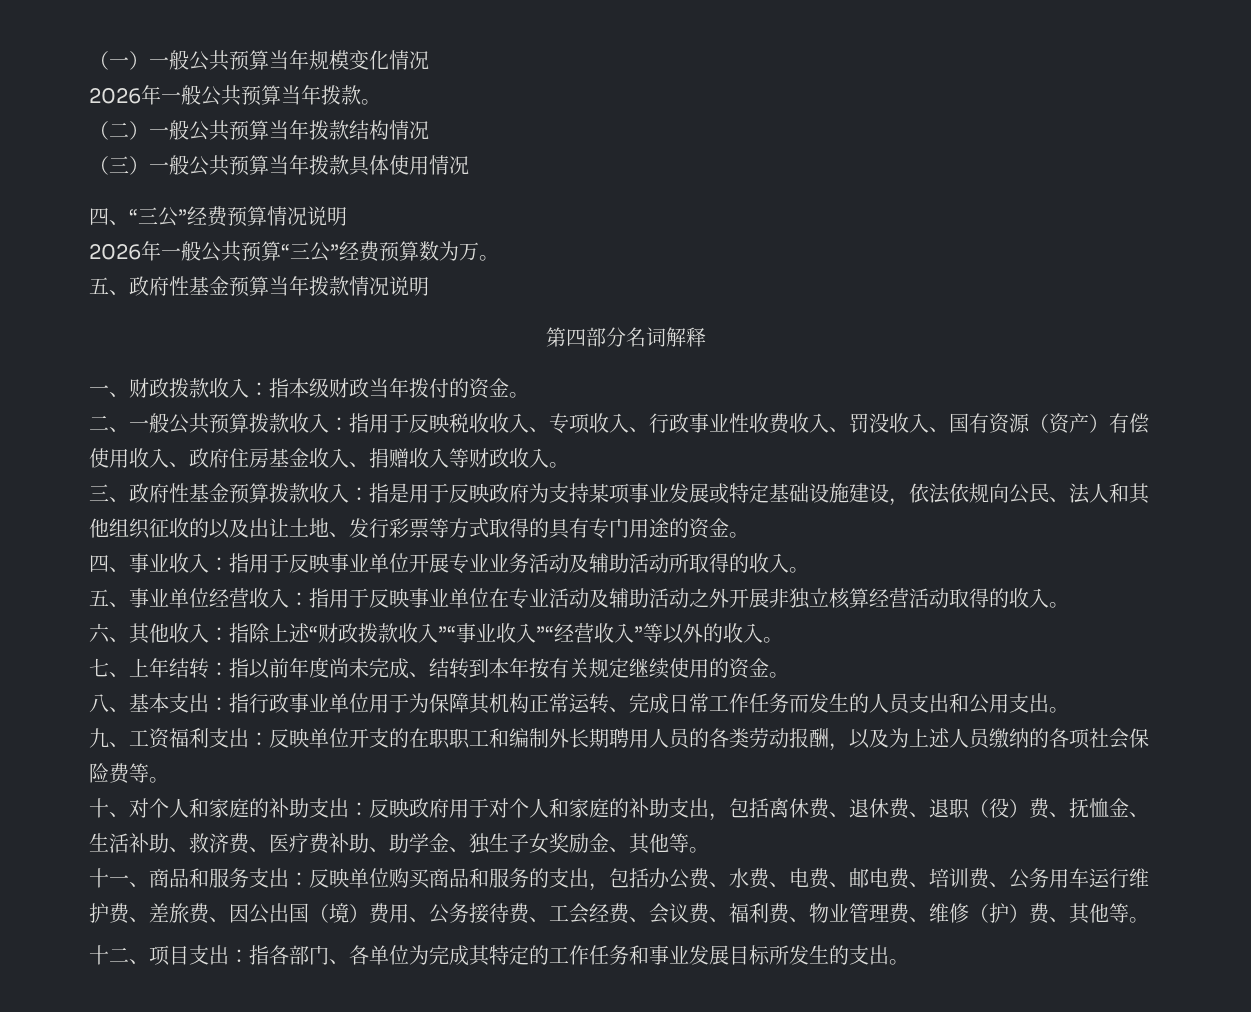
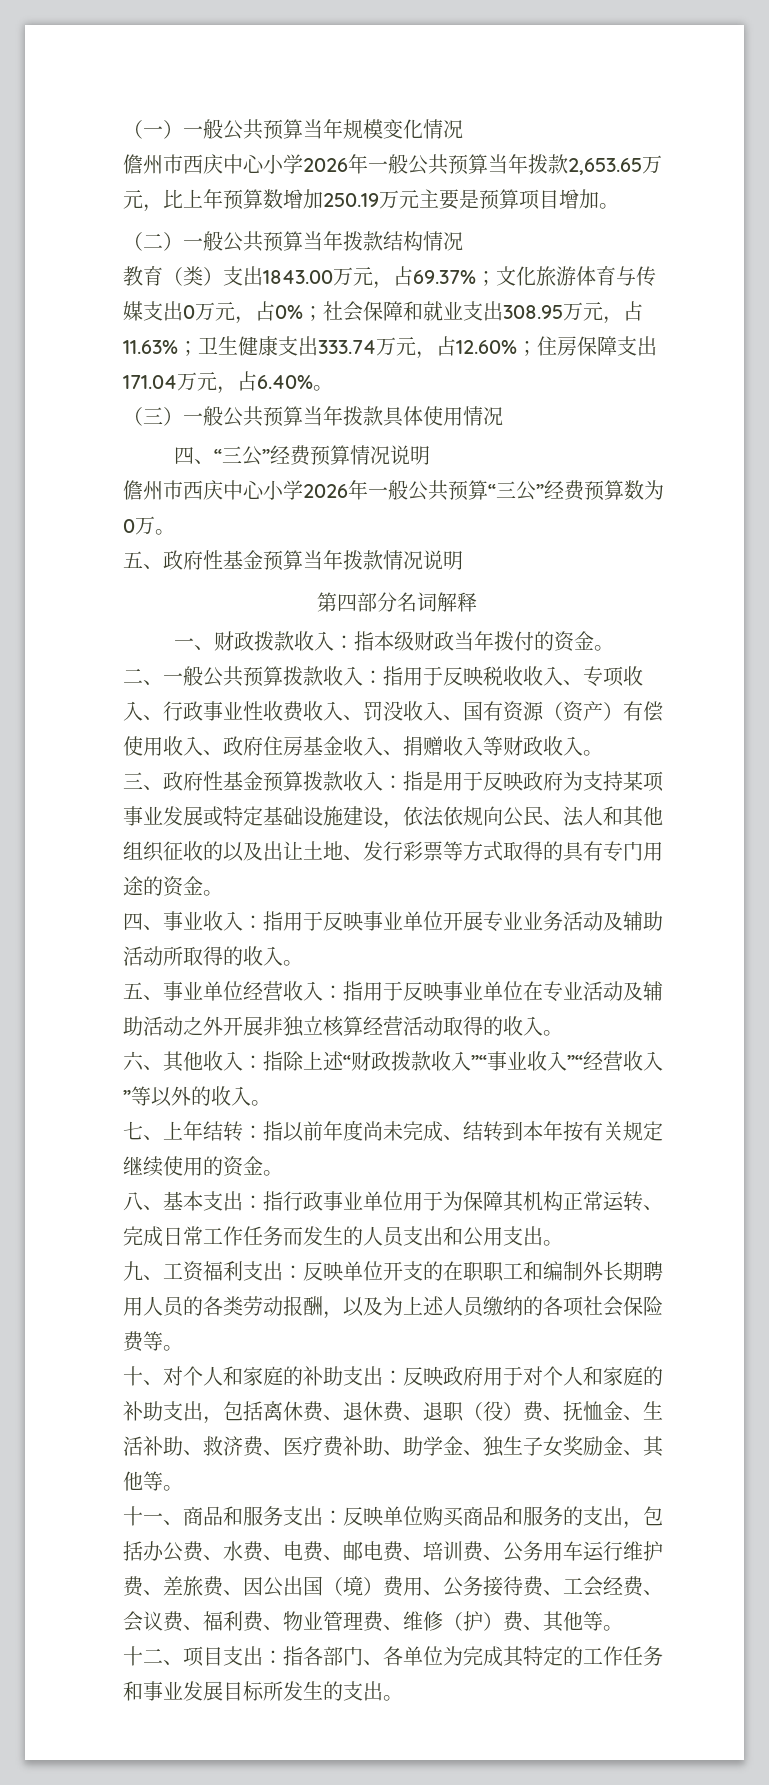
(429, 60) none -> [123,154,303,174] 儋州市西庆中心小学
(361, 95) none -> [568,155,662,175] [123,189,599,212] 2,653.65万元，比上年预算数增加250.19万元主要是预算项目增加
(429, 130) none -> [123,266,656,289] [123,301,643,324] [123,336,657,359] [123,371,333,394] // 教育（类）支出1843.00万元，占69.37%；文化旅游体育与传媒支出0万元，占0%；社会保障和就业支出308.95万元，占11.63%；卫生健康支出333.74万元，占12.60%；住房保障支出171.04万元，占6.40%。
(347, 216) none -> [123,480,303,500] 儋州市西庆中心小学
(459, 251) none -> [123,519,135,533] 0

